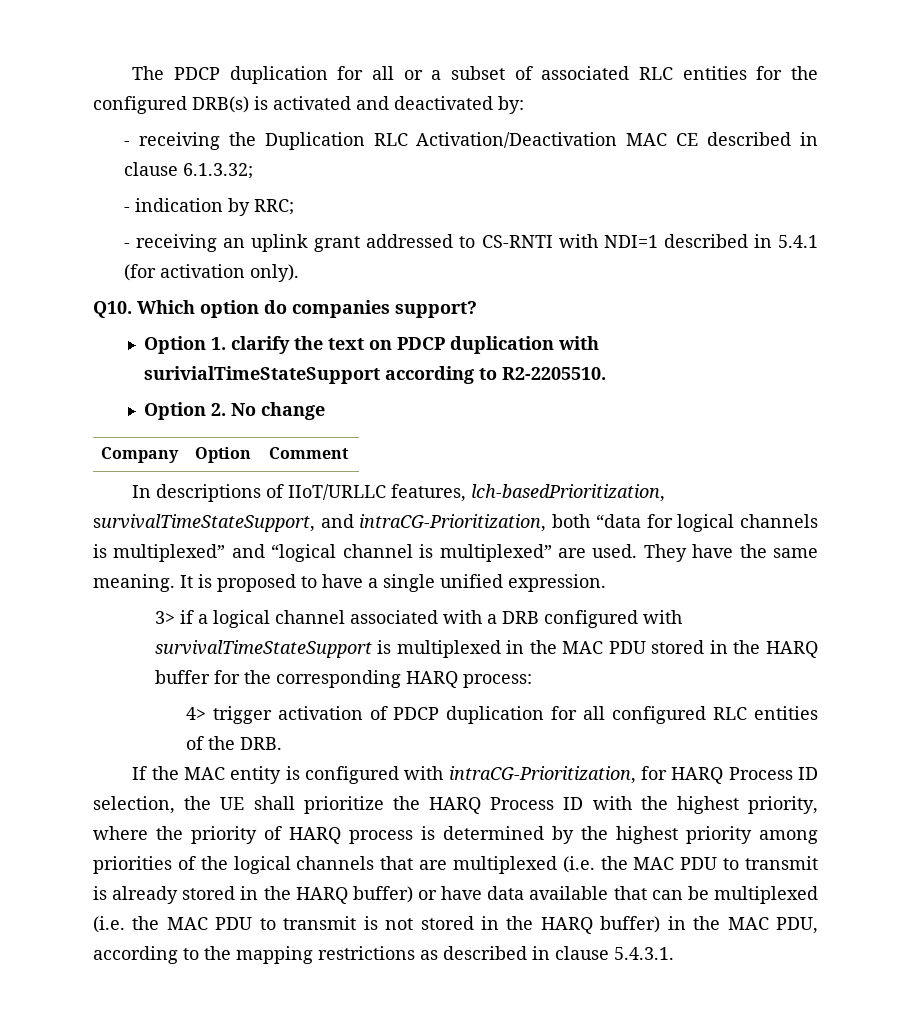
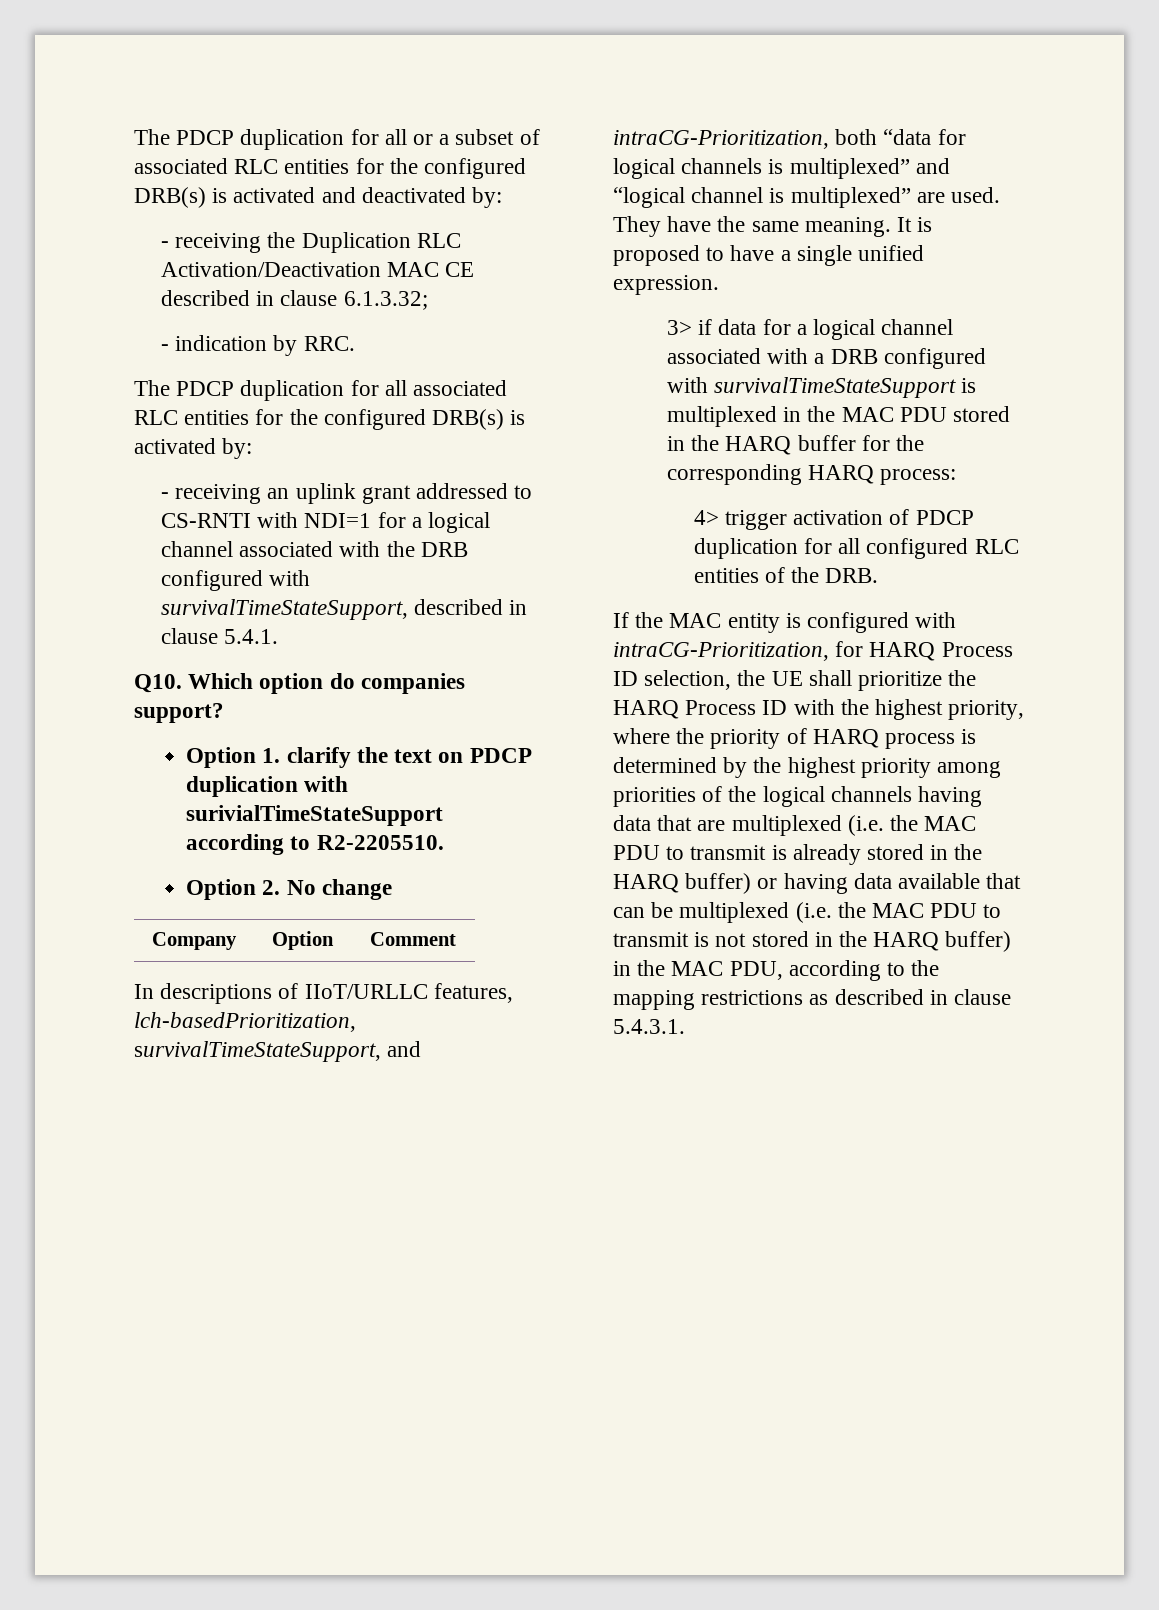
[253,199,294,215] RRC; -> [303,336,355,351] [134,380,508,401] [134,409,526,430] [134,438,253,459] RRC. // The PDCP duplication for all associated RLC entities for the configured DRB(s) is activated by:
[663,234,819,248] [123,264,299,282] described in 5.4.1 (for activation only). -> [377,512,490,533] [160,541,468,557] [160,570,311,591] [160,599,528,620] [160,628,279,644] for a logical channel associated with the DRB configured with survivalTimeStateSupport, described in clause 5.4.1.
(194, 617) none -> [718,319,791,335] data for
(375, 863) none -> [918,786,983,807] [613,815,651,831] having data
[441,886,483,900] have -> [783,873,848,894] having

